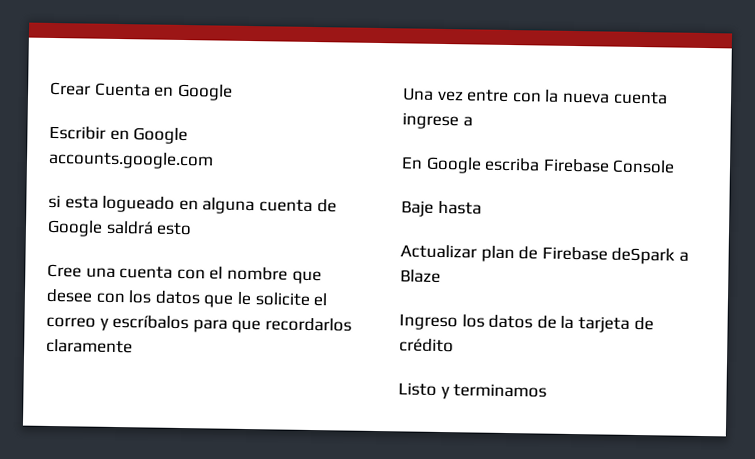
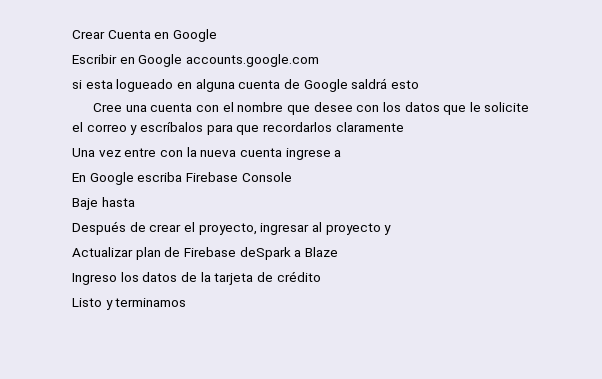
(482, 207) none -> [72,221,392,235] // Después de crear el proyecto, ingresar al proyecto y

